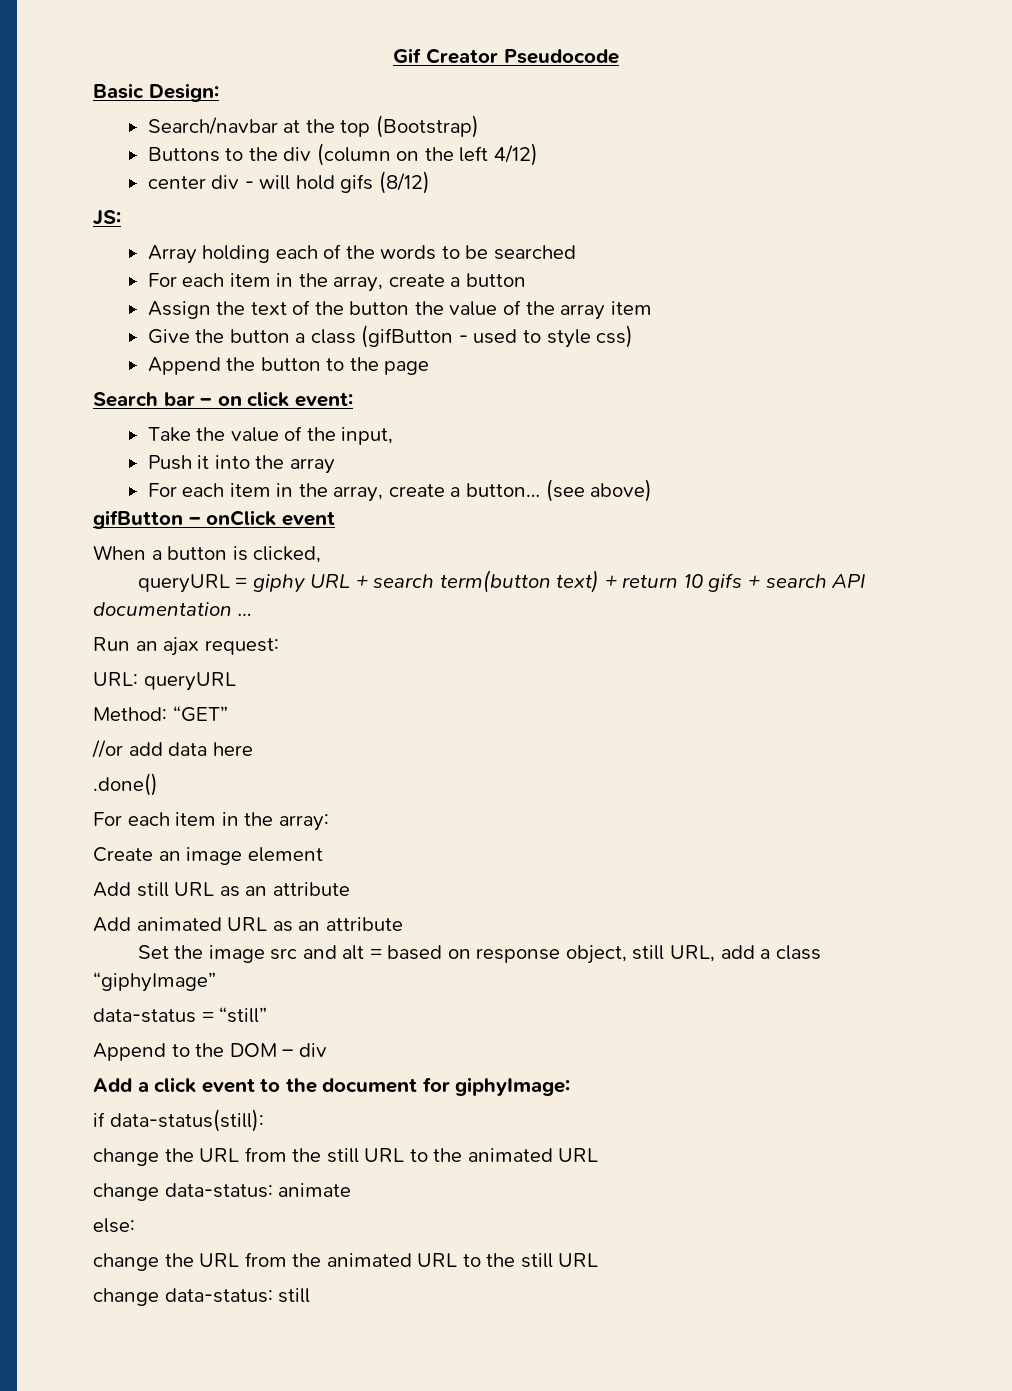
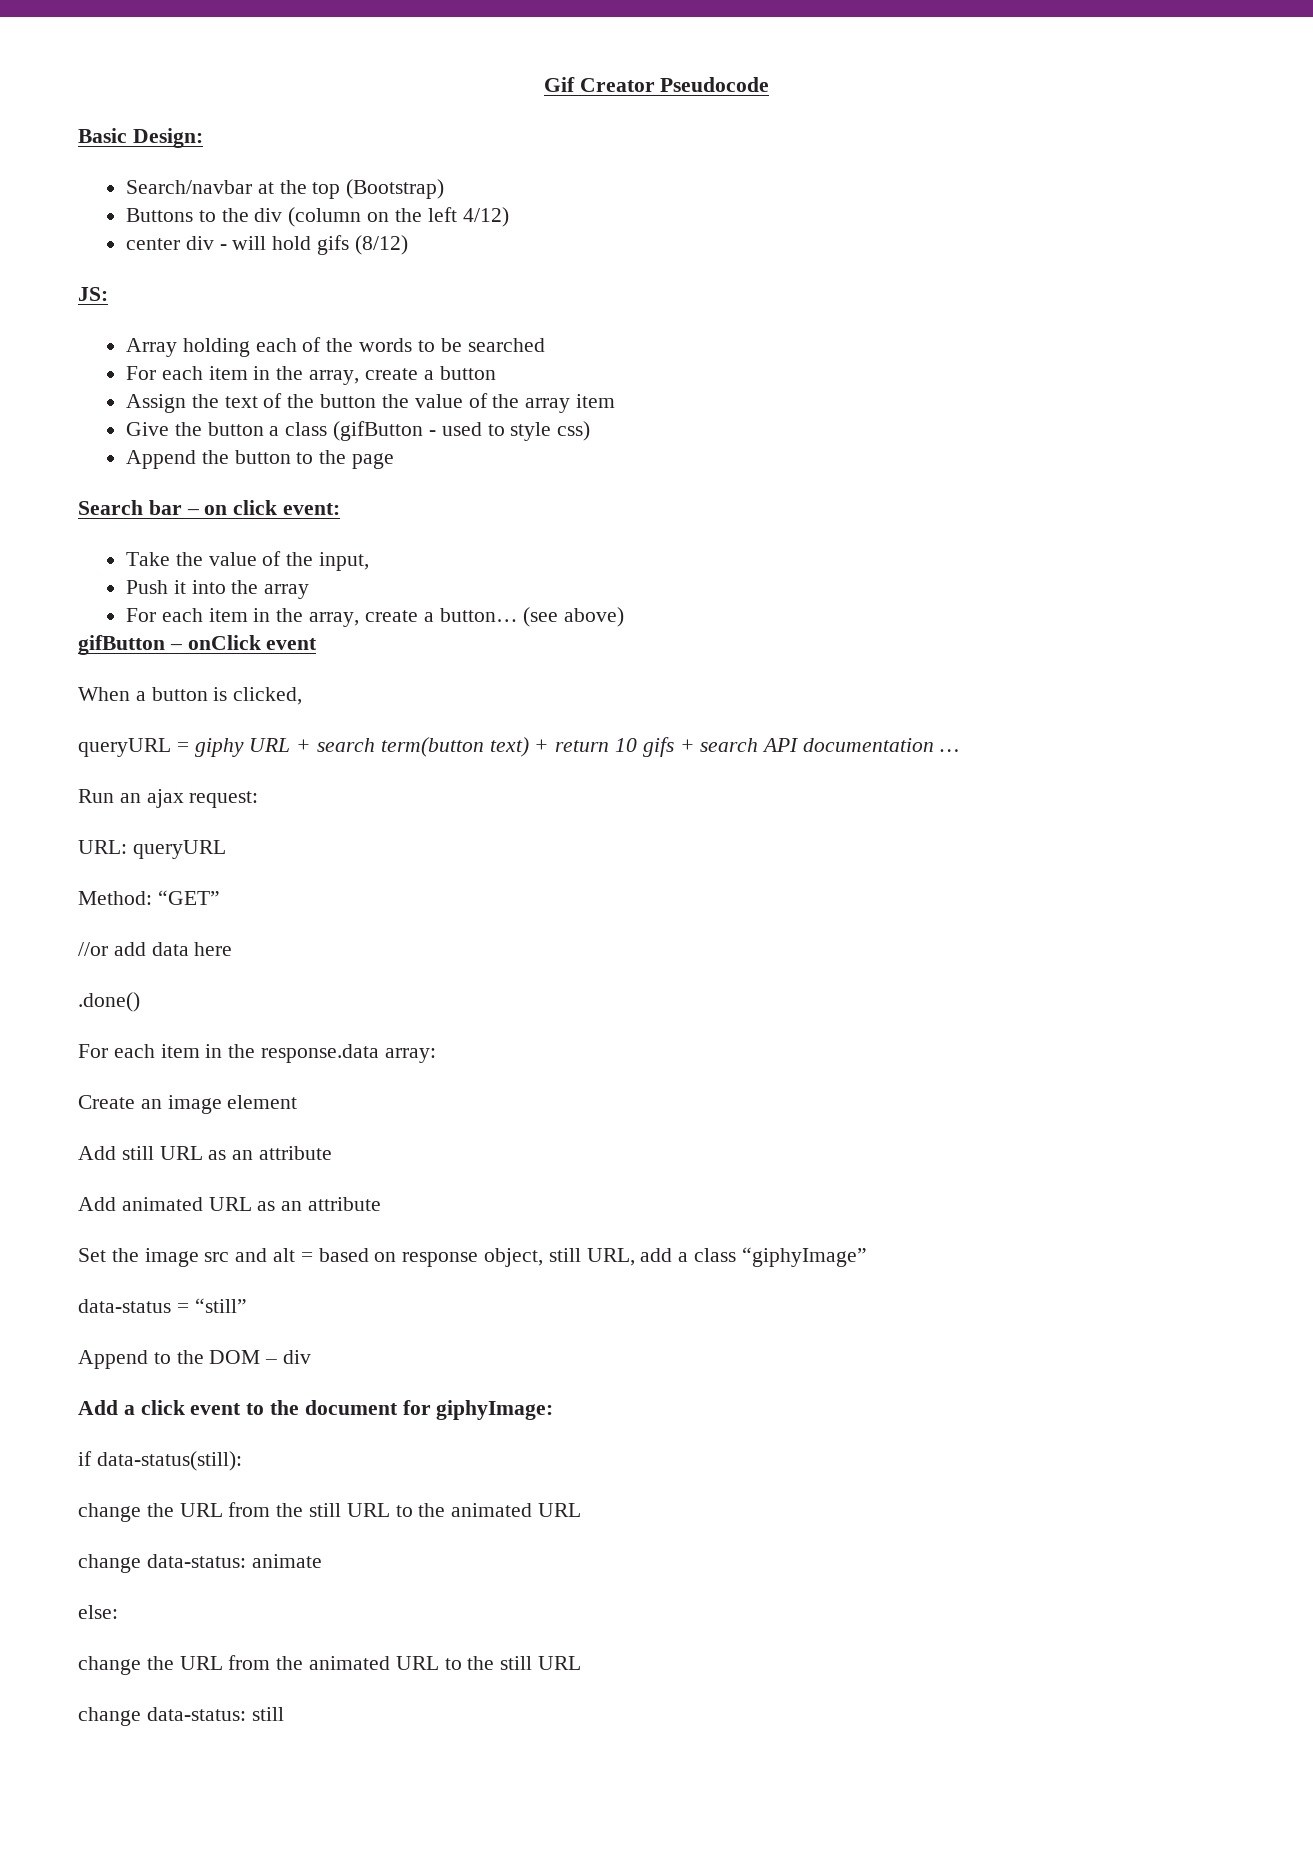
(274, 819) none -> [261,1044,380,1063] response.data

